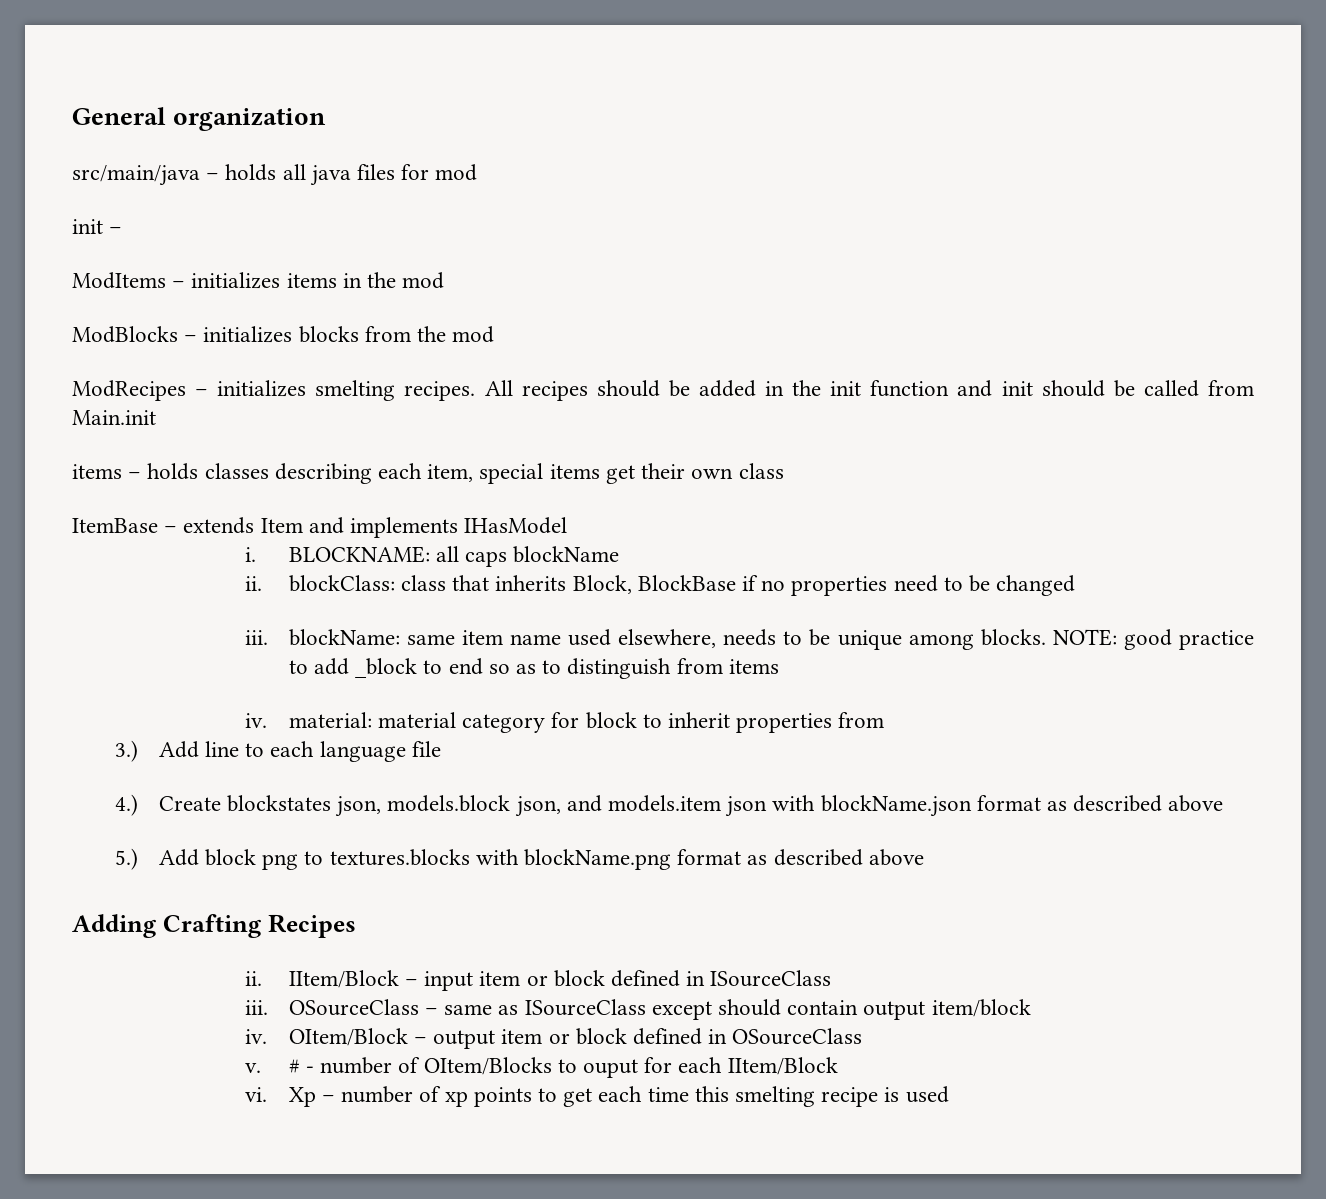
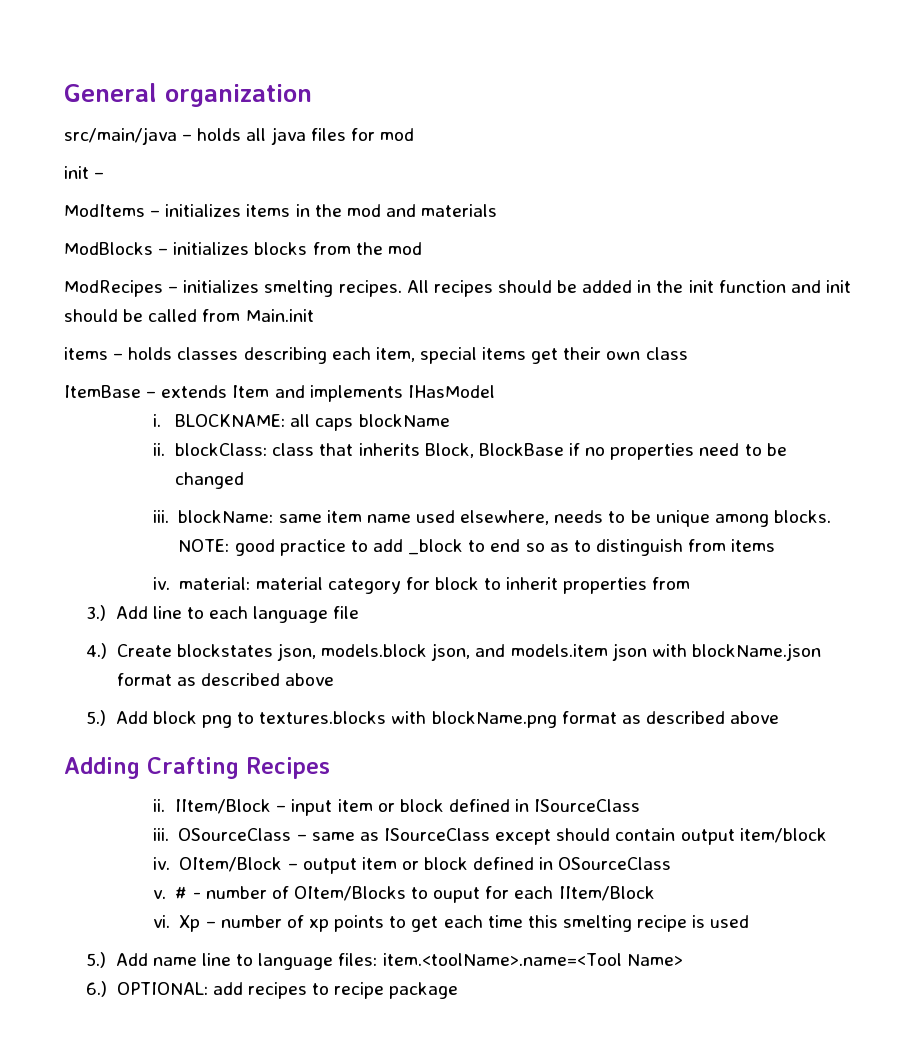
(445, 280) none -> [385,204,498,217] and materials
(949, 1094) none -> [86,952,683,970] [86,981,459,999] // 5.) Add name line to language files: item.<toolName>.name=<Tool Name> // 6.) OPTIONAL: add recipes to recipe package

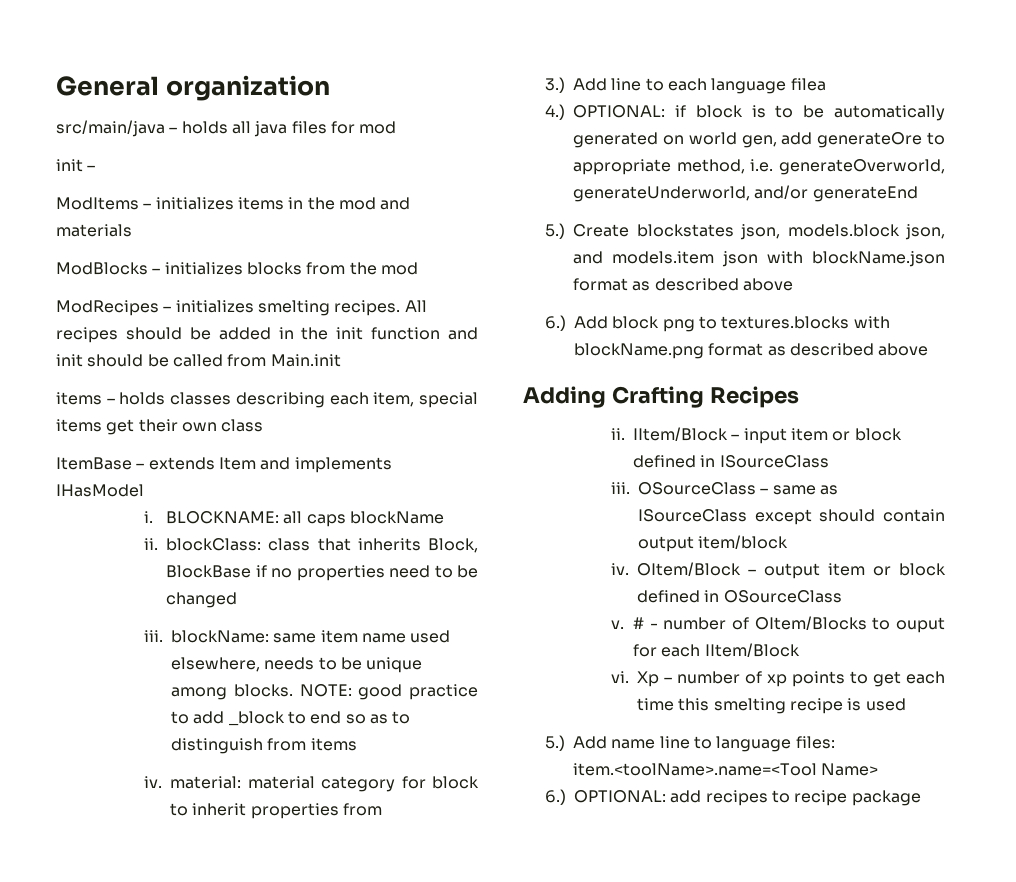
[333,606,360,619] [86,643,108,659] file // 4.) -> [790,78,826,91] [545,104,945,121] [573,132,945,148] [573,159,945,175] [573,185,918,202] [545,223,566,239] filea // 4.) OPTIONAL: if block is to be automatically generated on world gen, add generateOre to appropriate method, i.e. generateOverworld, generateUnderworld, and/or generateEnd // 5.)
[86,710,107,726] 5.) -> [545,315,567,331] 6.)

